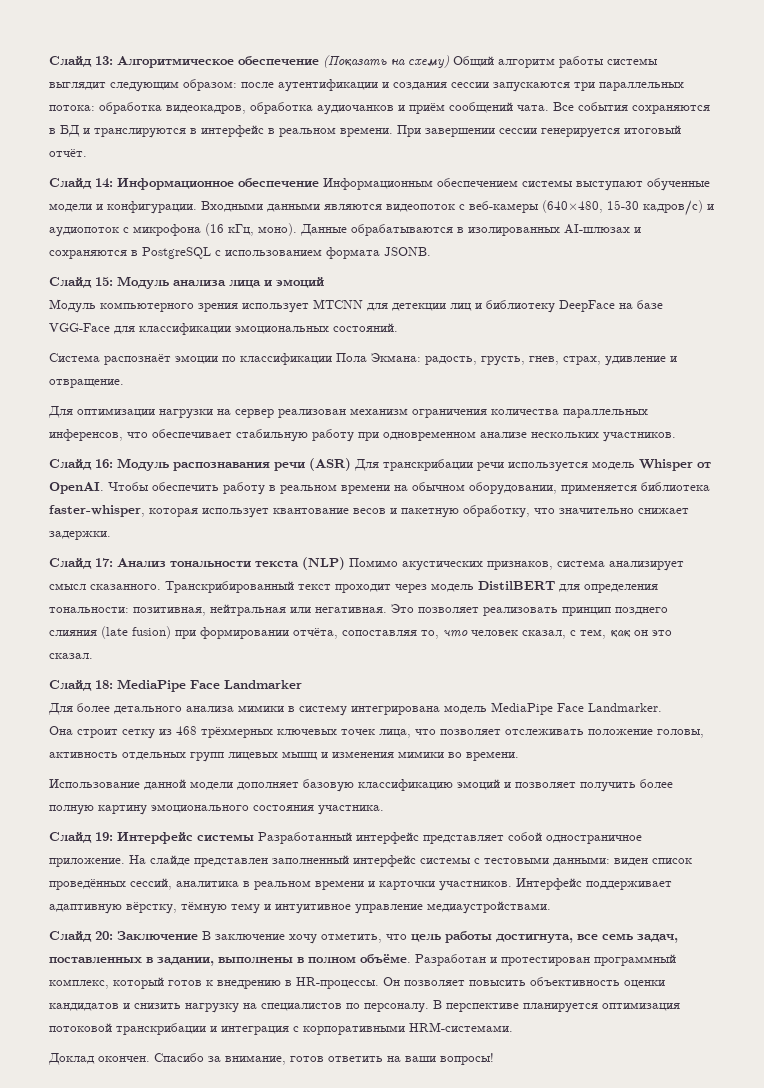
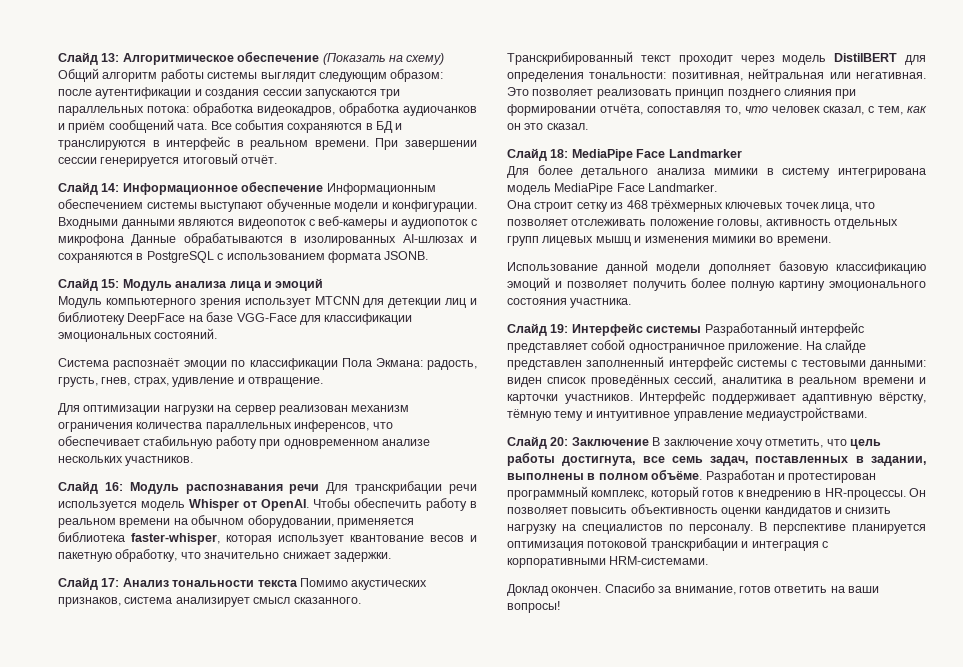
[542,200,703,216] (640×480, 15-30 кадров/с) -> (388, 222) none
[205,223,297,236] (16 кГц, моно). -> (124, 240) none
[309,458,351,471] (ASR) -> (320, 489) none
[302,557,345,570] (NLP) -> (298, 583) none
[101,626,171,639] (late fusion) -> (832, 92) none

